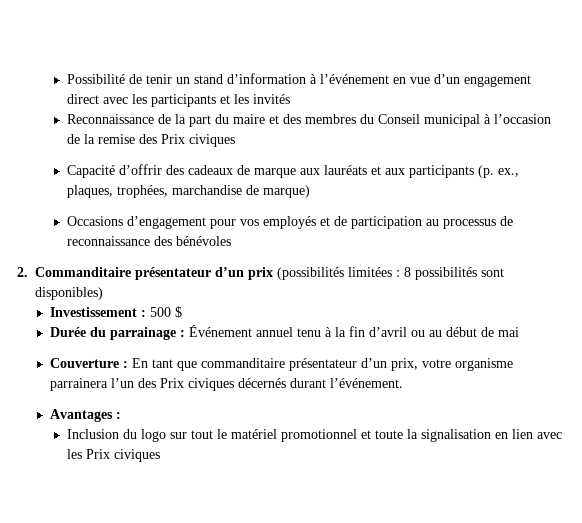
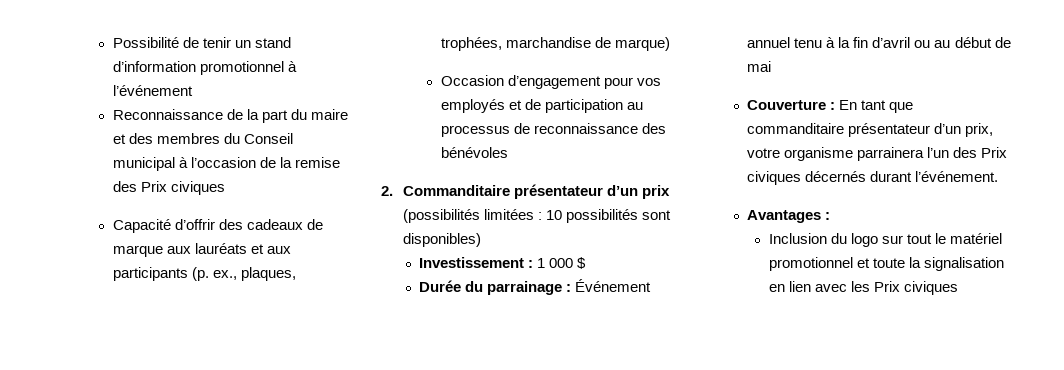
(306, 78) none -> [199,61,284,75] promotionnel
[392,74,531,87] [66,94,290,107] en vue d’un engagement direct avec les participants et les invités -> (193, 90) none
[66,216,123,226] Occasions -> [440,75,504,86] Occasion
[404,267,411,277] 8 -> [545,210,562,220] 10
[149,307,171,317] 500 -> [537,258,574,268] 1 000

